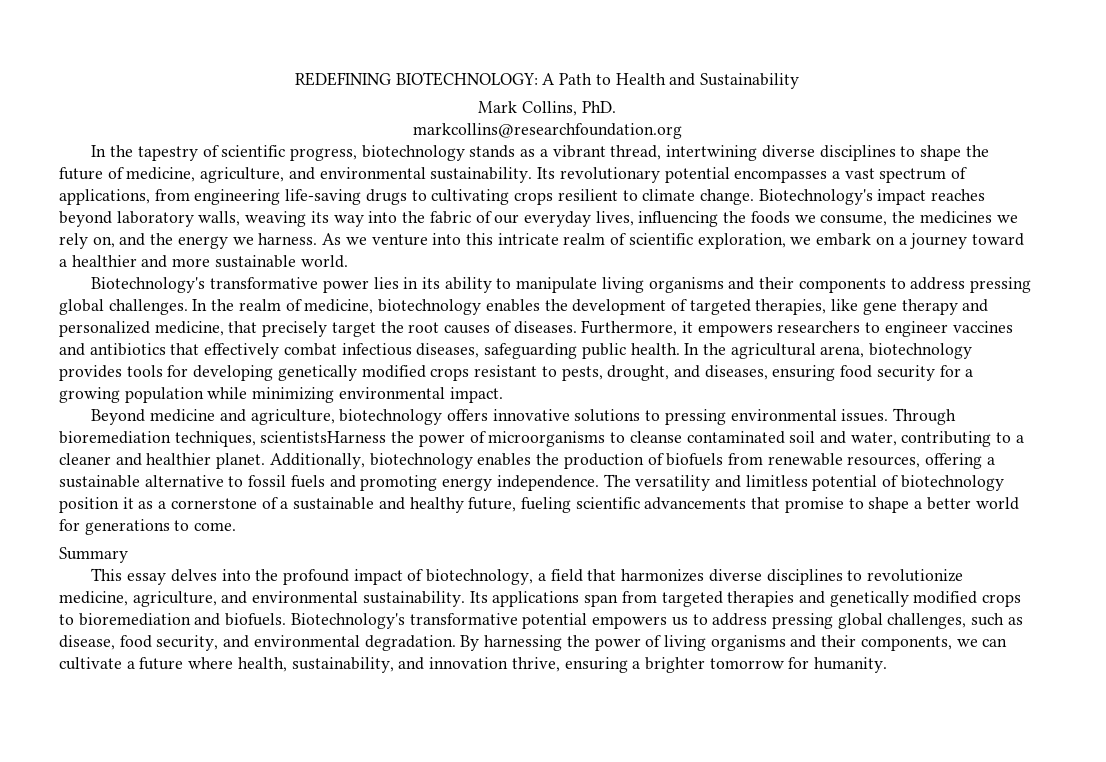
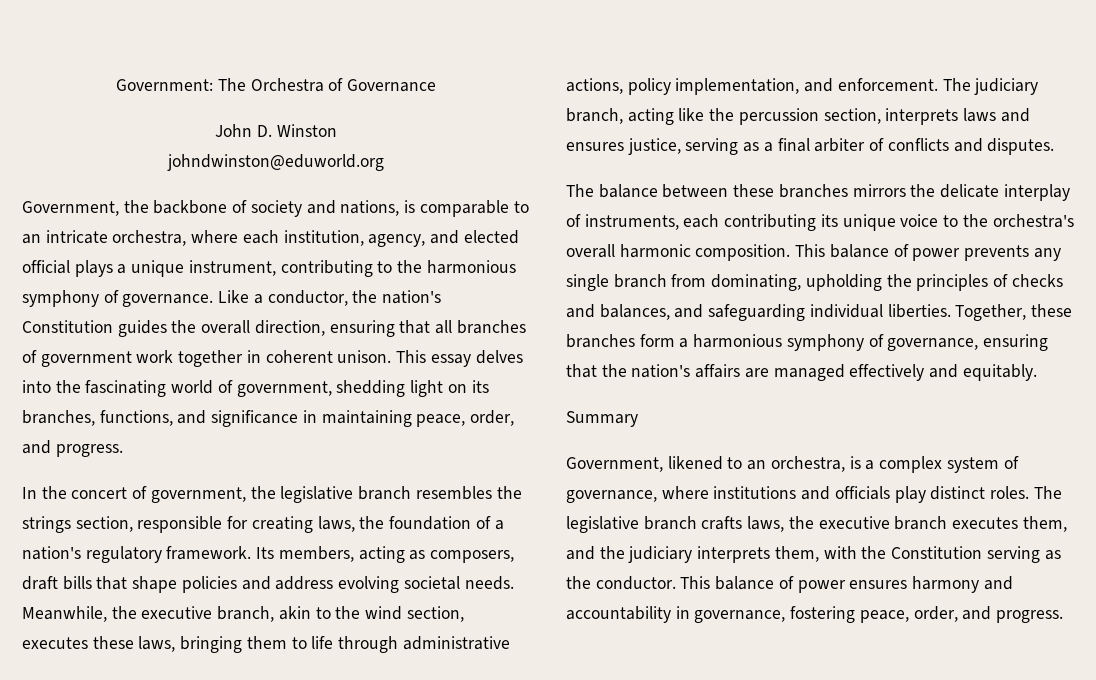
[294,72,800,89] [478,101,616,116] [412,123,682,139] [91,145,989,161] [59,167,968,183] [59,189,986,205] [59,211,1018,227] [59,233,1024,249] [59,255,348,268] [91,277,1032,293] [59,299,989,315] [59,320,1013,337] [59,343,973,359] [59,365,974,381] [59,387,503,403] [91,408,957,425] [59,431,1024,447] [59,453,995,469] [59,474,1004,491] [59,497,1019,513] [59,519,237,535] [59,547,128,563] REDEFINING BIOTECHNOLOGY: A Path to Health and Sustainability // Mark Collins, PhD. // markcollins@researchfoundation.org // In the tapestry of scientific progress, biotechnology stands as a vibrant thread, intertwining diverse disciplines to shape the future of medicine, agriculture, and environmental sustainability. Its revolutionary potential encompasses a vast spectrum of applications, from engineering life-saving drugs to cultivating crops resilient to climate change. Biotechnology's impact reaches beyond laboratory walls, weaving its way into the fabric of our everyday lives, influencing the foods we consume, the medicines we rely on, and the energy we harness. As we venture into this intricate realm of scientific exploration, we embark on a journey toward a healthier and more sustainable world. // Biotechnology's transformative power lies in its ability to manipulate living organisms and their components to address pressing global challenges. In the realm of medicine, biotechnology enables the development of targeted therapies, like gene therapy and personalized medicine, that precisely target the root causes of diseases. Furthermore, it empowers researchers to engineer vaccines and antibiotics that effectively combat infectious diseases, safeguarding public health. In the agricultural arena, biotechnology provides tools for developing genetically modified crops resistant to pests, drought, and diseases, ensuring food security for a growing population while minimizing environmental impact. // Beyond medicine and agriculture, biotechnology offers innovative solutions to pressing environmental issues. Through bioremediation techniques, scientistsHarness the power of microorganisms to cleanse contaminated soil and water, contributing to a cleaner and healthier planet. Additionally, biotechnology enables the production of biofuels from renewable resources, offering a sustainable alternative to fossil fuels and promoting energy independence. The versatility and limitless potential of biotechnology position it as a cornerstone of a sustainable and healthy future, fueling scientific advancements that promise to shape a better world for generations to come. // Summary // -> [116,78,436,92] [215,124,337,137] [167,154,384,171] [22,200,529,217] [22,230,519,247] [22,260,516,277] [22,290,442,307] [22,320,526,337] [22,350,392,367] Government: The Orchestra of Governance // John D. Winston // johndwinston@eduworld.org // Government, the backbone of society and nations, is comparable to an intricate orchestra, where each institution, agency, and elected official plays a unique instrument, contributing to the harmonious symphony of governance. Like a conductor, the nation's Constitution guides the overall direction, ensuring that all branches of government work together in coherent unison.
[283,569,964,585] [59,591,1022,607] [59,613,1023,629] [59,635,1008,651] [59,657,888,673] profound impact of biotechnology, a field that harmonizes diverse disciplines to revolutionize medicine, agriculture, and environmental sustainability. Its applications span from targeted therapies and genetically modified crops to bioremediation and biofuels. Biotechnology's transformative potential empowers us to address pressing global challenges, such as disease, food security, and environmental degradation. By harnessing the power of living organisms and their components, we can cultivate a future where health, sustainability, and innovation thrive, ensuring a brighter tomorrow for humanity. -> [85,380,489,397] [22,410,515,427] [22,440,123,457] [22,486,522,503] [22,516,504,533] [22,546,515,563] [22,576,514,593] [22,606,464,622] [22,636,510,653] [566,78,1039,95] [566,108,1030,125] [566,138,1055,155] [566,184,1070,201] [566,214,1074,231] [566,244,1061,261] [566,274,1063,291] [566,304,1073,321] [566,334,1049,351] [566,364,1037,381] [566,411,638,427] [566,456,1019,473] [566,486,1062,503] [566,516,1067,533] [566,546,1061,563] [566,576,1013,593] [566,606,1064,623] fascinating world of government, shedding light on its branches, functions, and significance in maintaining peace, order, and progress. // In the concert of government, the legislative branch resembles the strings section, responsible for creating laws, the foundation of a nation's regulatory framework. Its members, acting as composers, draft bills that shape policies and address evolving societal needs. Meanwhile, the executive branch, akin to the wind section, executes these laws, bringing them to life through administrative actions, policy implementation, and enforcement. The judiciary branch, acting like the percussion section, interprets laws and ensures justice, serving as a final arbiter of conflicts and disputes. // The balance between these branches mirrors the delicate interplay of instruments, each contributing its unique voice to the orchestra's overall harmonic composition. This balance of power prevents any single branch from dominating, upholding the principles of checks and balances, and safeguarding individual liberties. Together, these branches form a harmonious symphony of governance, ensuring that the nation's affairs are managed effectively and equitably. // Summary // Government, likened to an orchestra, is a complex system of governance, where institutions and officials play distinct roles. The legislative branch crafts laws, the executive branch executes them, and the judiciary interprets them, with the Constitution serving as the conductor. This balance of power ensures harmony and accountability in governance, fostering peace, order, and progress.

